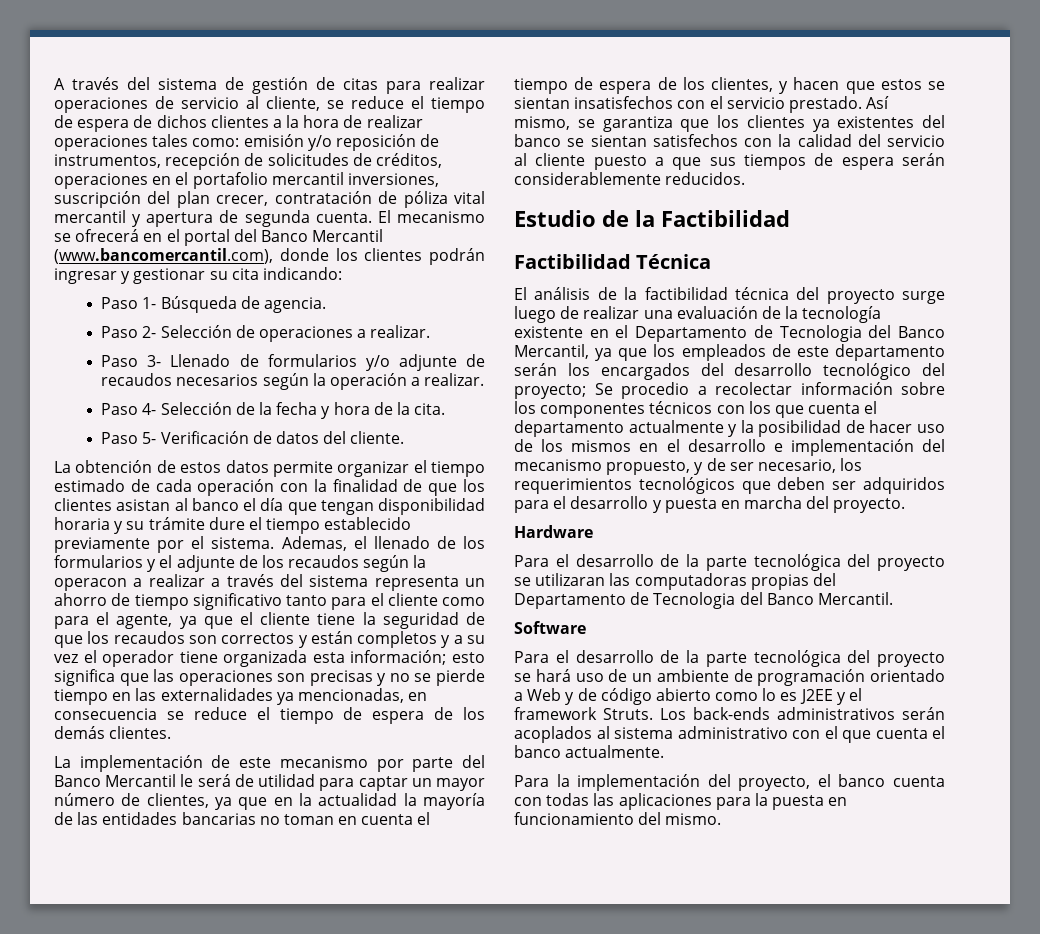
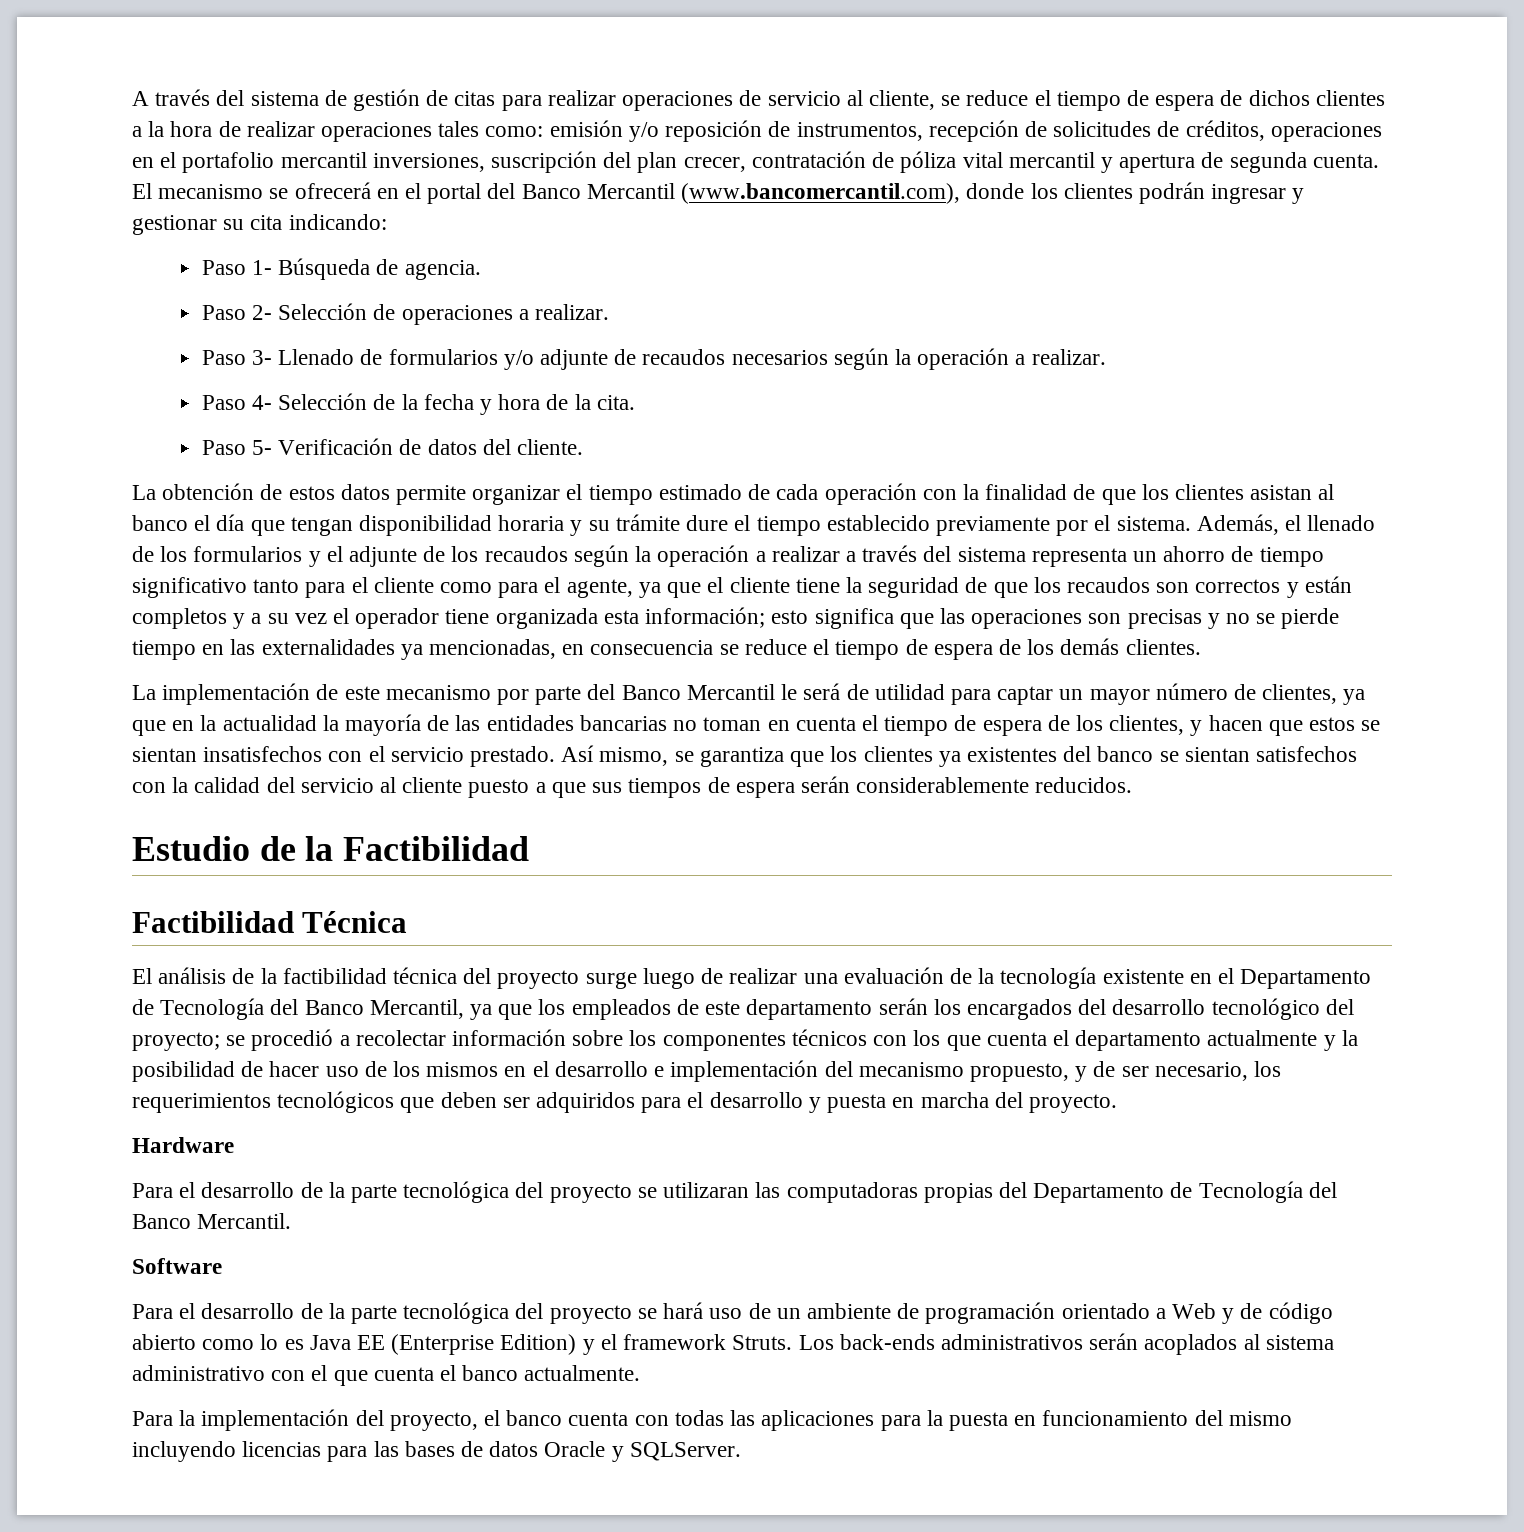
[281,536,347,551] Ademas, -> [1196,514,1279,535] Además,
[54,578,127,591] operacon -> [657,545,750,567] operación
[779,325,862,342] Tecnologia -> [160,998,265,1020] Tecnología
[594,382,689,399] Se procedio -> [226,1029,334,1051] se procedió
[653,592,736,609] Tecnologia -> [1198,1181,1303,1203] Tecnología
[799,689,833,704] J2EE -> [309,1334,577,1355] Java EE (Enterprise Edition)
[665,813,722,825] mismo. -> [1228,1411,1292,1426] [132,1441,741,1462] mismo incluyendo licencias para las bases de datos Oracle y SQLServer.

